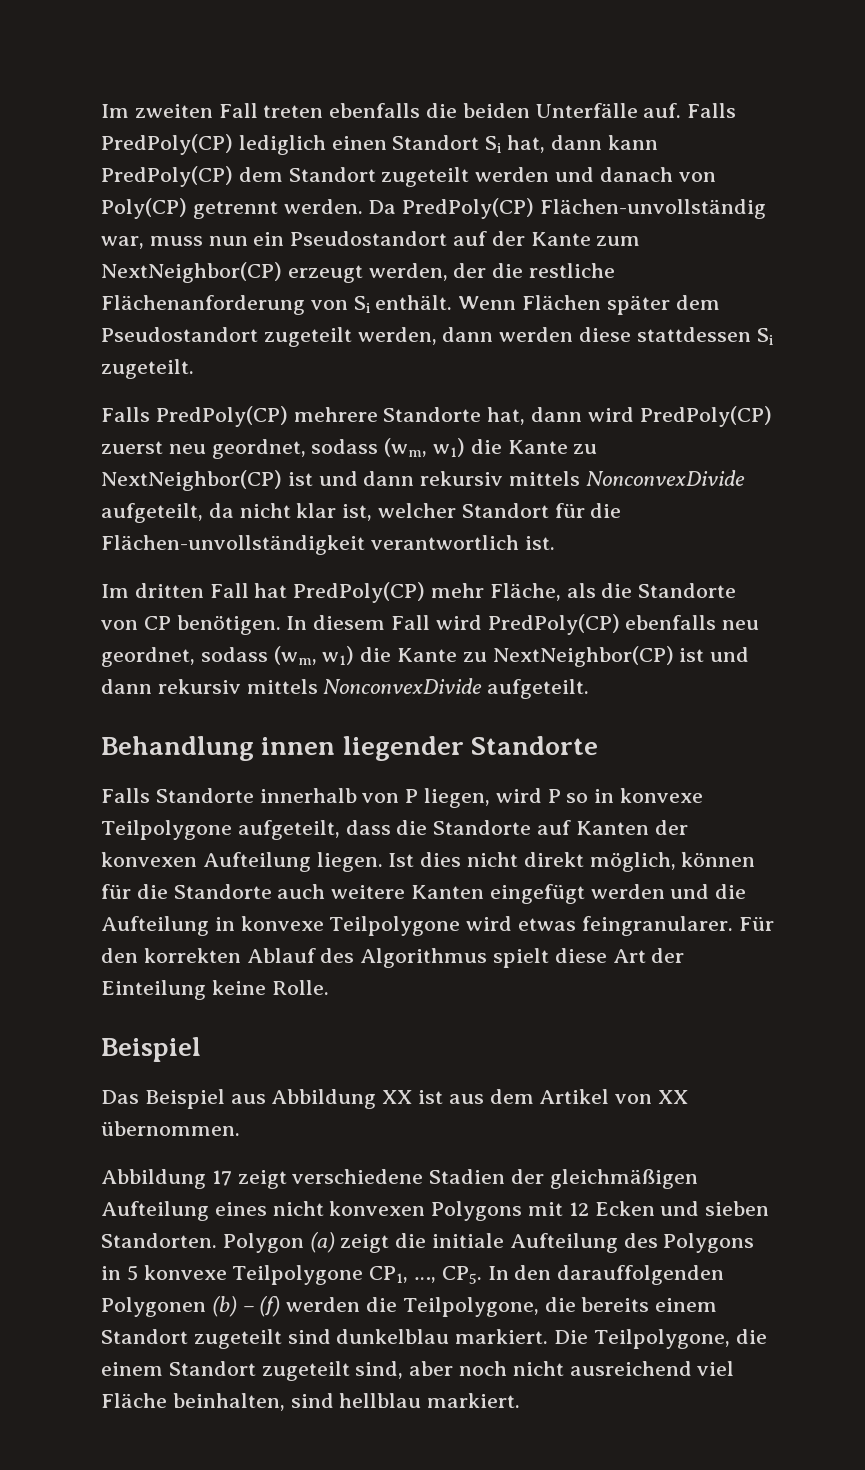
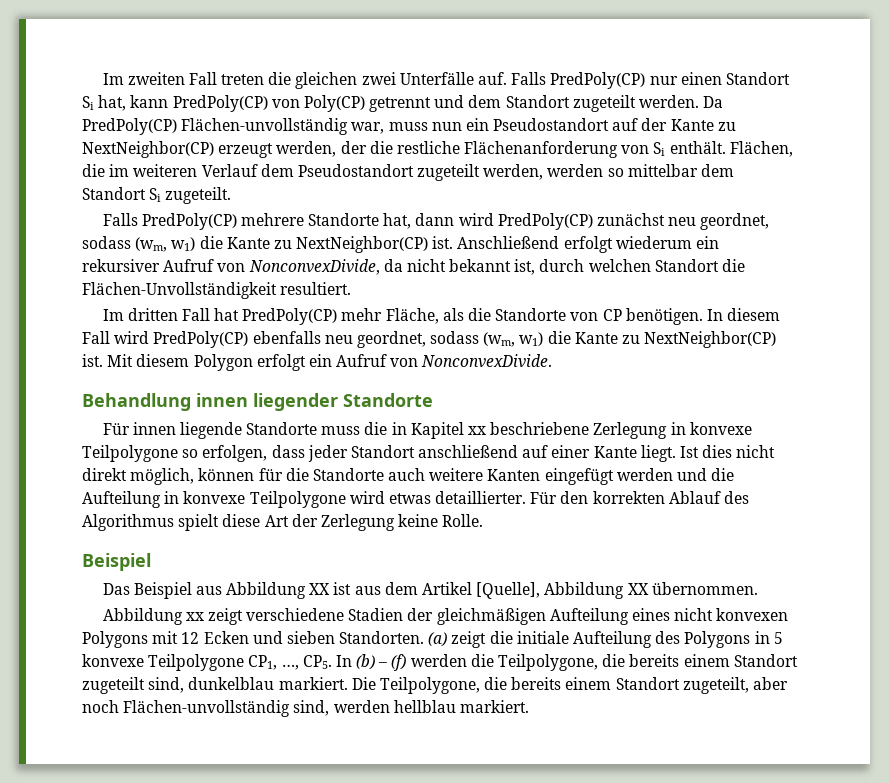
[329,103,530,118] ebenfalls die beiden -> [268,72,396,89] die gleichen zwei
[238,135,326,155] lediglich -> [649,76,678,85] nur
[550,135,602,150] dann -> (127, 103) none
[238,167,716,187] [101,198,278,219] dem Standort zugeteilt werden und danach von Poly(CP) getrennt -> [271,95,636,112] von Poly(CP) getrennt und dem Standort zugeteilt
[596,236,641,246] zum -> [717,122,736,131] zu
[458,295,720,315] [101,327,751,347] Wenn Flächen später dem Pseudostandort zugeteilt werden, dann werden diese stattdessen -> [729,141,793,157] [82,164,735,181] [82,187,146,200] Flächen, die im weiteren Verlauf dem Pseudostandort zugeteilt werden, werden so mittelbar dem Standort
[101,438,598,459] [101,470,745,491] [101,503,622,523] [101,535,555,555] zuerst neu geordnet, sodass (wm, w1) die Kante zu NextNeighbor(CP) ist und dann rekursiv mittels NonconvexDivide aufgeteilt, da nicht klar ist, welcher Standort für die Flächen-unvollständigkeit verantwortlich ist. -> [597,213,770,230] [82,236,720,253] [82,259,746,275] [82,282,352,299] zunächst neu geordnet, sodass (wm, w1) die Kante zu NextNeighbor(CP) ist. Anschließend erfolgt wiederum ein rekursiver Aufruf von NonconvexDivide, da nicht bekannt ist, durch welchen Standort die Flächen-Unvollständigkeit resultiert.
[679,647,750,662] [101,678,590,699] [101,736,598,761] [101,788,704,808] [101,820,688,840] [101,852,383,872] ist und dann rekursiv mittels NonconvexDivide aufgeteilt. // Behandlung innen liegender Standorte // Falls Standorte innerhalb von P liegen, wird P so in konvexe Teilpolygone aufgeteilt, dass die Standorte auf Kanten der konvexen Aufteilung liegen. -> [82,354,553,371] [82,393,433,411] [102,422,752,439] [82,445,676,462] ist. Mit diesem Polygon erfolgt ein Aufruf von NonconvexDivide. // Behandlung innen liegender Standorte // Für innen liegende Standorte muss die in Kapitel xx beschriebene Zerlegung in konvexe Teilpolygone so erfolgen, dass jeder Standort anschließend auf einer Kante liegt.
[581,916,733,936] feingranularer. -> [435,491,527,504] detaillierter.
[101,980,206,1000] Einteilung -> [320,514,395,531] Zerlegung
[615,1094,653,1104] von -> [476,582,625,599] [Quelle], Abbildung
[211,1170,232,1186] 17 -> [185,612,204,621] xx
[222,1233,304,1253] Polygon -> (425, 637) none
[514,1265,725,1285] [101,1297,206,1317] den darauffolgenden Polygonen -> (352, 661) none
[287,1329,331,1344] sind -> [148,677,185,693] sind,
[101,1361,735,1381] [101,1393,334,1411] einem Standort zugeteilt sind, aber noch nicht ausreichend viel Fläche beinhalten, sind -> [511,677,789,694] [82,700,390,717] bereits einem Standort zugeteilt, aber noch Flächen-unvollständig sind, werden

